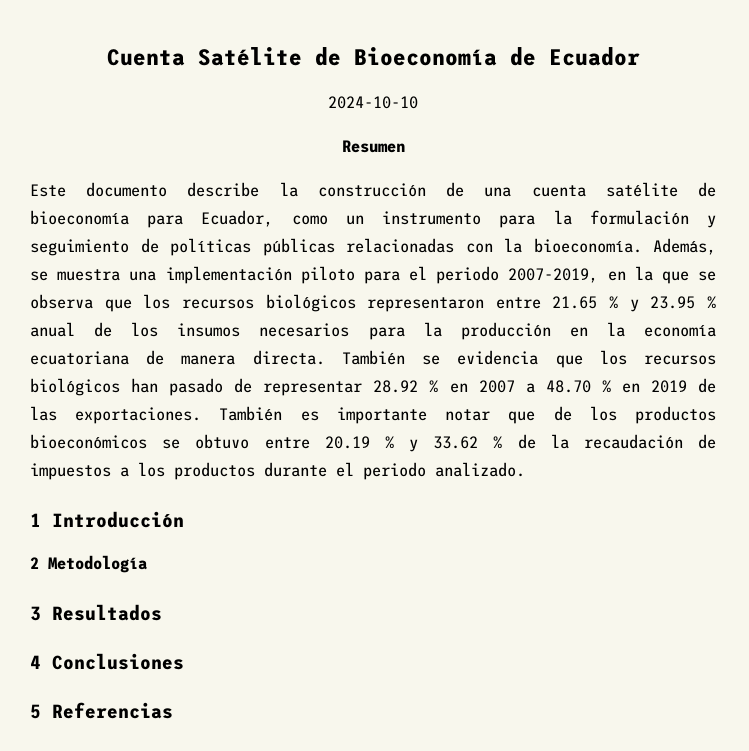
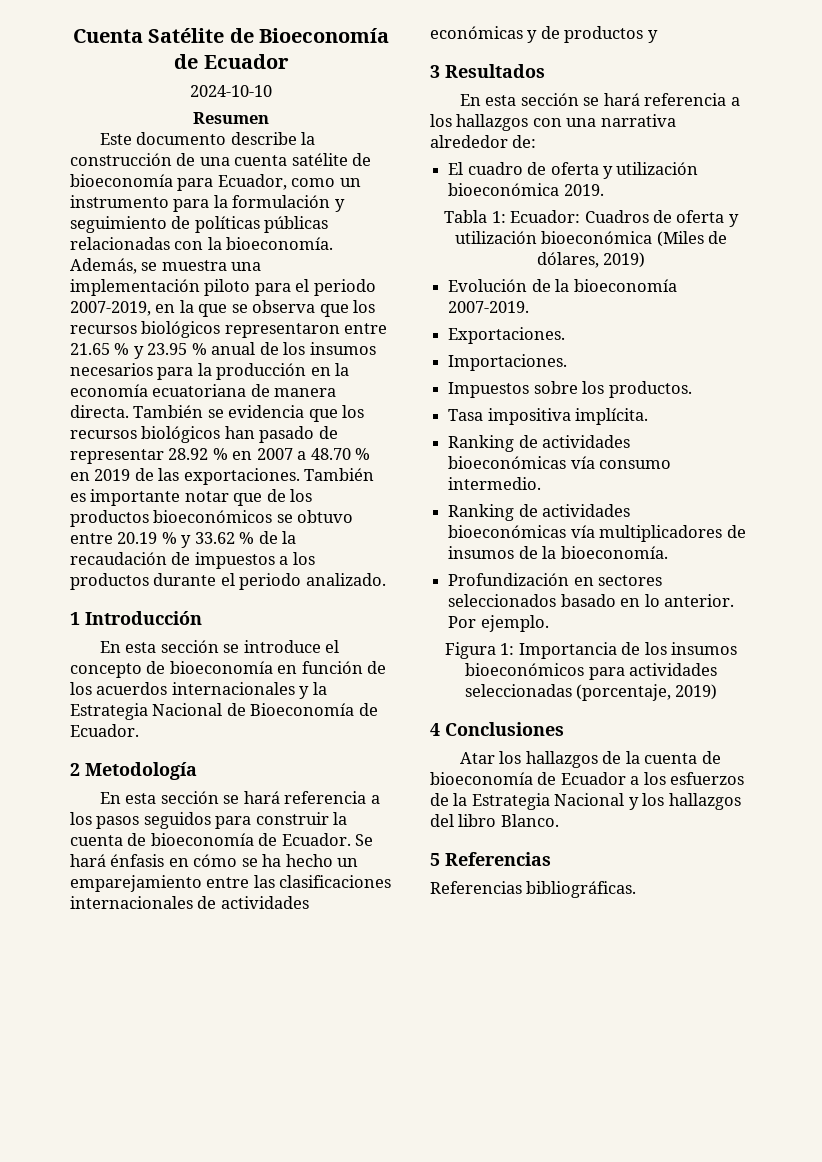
[30,555,147,573] [30,604,162,621] [30,653,184,670] 2 Metodología // 3 Resultados // 4 Conclusiones -> [99,640,340,653] [70,661,387,678] [70,682,327,699] [70,703,378,720] [70,724,139,737] [70,762,197,780] [99,791,380,804] [70,812,348,829] [70,833,374,846] [70,854,359,867] [70,875,392,892] [70,896,309,909] [430,26,658,43] [430,64,545,78] [459,93,740,106] [430,114,676,131] [430,135,537,148] [448,162,699,179] [448,183,604,196] [444,210,739,227] [454,231,728,247] [536,252,646,268] [448,279,677,292] [448,301,530,313] [448,327,566,344] [448,354,568,371] [448,381,692,398] [448,408,649,425] [448,435,631,452] [448,456,672,469] [448,477,542,490] [448,504,631,521] [448,525,746,542] [448,546,668,559] [448,573,663,586] [448,594,734,607] [448,615,549,632] [444,642,738,659] [465,663,717,680] [464,684,718,701] [430,722,564,736] [459,751,721,768] [430,772,745,785] [430,793,741,810] [430,814,559,827] En esta sección se introduce el concepto de bioeconomía en función de los acuerdos internacionales y la Estrategia Nacional de Bioeconomía de Ecuador. // 2 Metodología // En esta sección se hará referencia a los pasos seguidos para construir la cuenta de bioeconomía de Ecuador. Se hará énfasis en cómo se ha hecho un emparejamiento entre las clasificaciones internacionales de actividades económicas y de productos y // 3 Resultados // En esta sección se hará referencia a los hallazgos con una narrativa alrededor de: // El cuadro de oferta y utilización bioeconómica 2019. // Tabla 1: Ecuador: Cuadros de oferta y utilización bioeconómica (Miles de dólares, 2019) // Evolución de la bioeconomía 2007-2019. // Exportaciones. // Importaciones. // Impuestos sobre los productos. // Tasa impositiva implícita. // Ranking de actividades bioeconómicas vía consumo intermedio. // Ranking de actividades bioeconómicas vía multiplicadores de insumos de la bioeconomía. // Profundización en sectores seleccionados basado en lo anterior. Por ejemplo. // Figura 1: Importancia de los insumos bioeconómicos para actividades seleccionadas (porcentaje, 2019) // 4 Conclusiones // Atar los hallazgos de la cuenta de bioeconomía de Ecuador a los esfuerzos de la Estrategia Nacional y los hallazgos del libro Blanco.
(173, 710) none -> [430,881,637,898] // Referencias bibliográficas.

